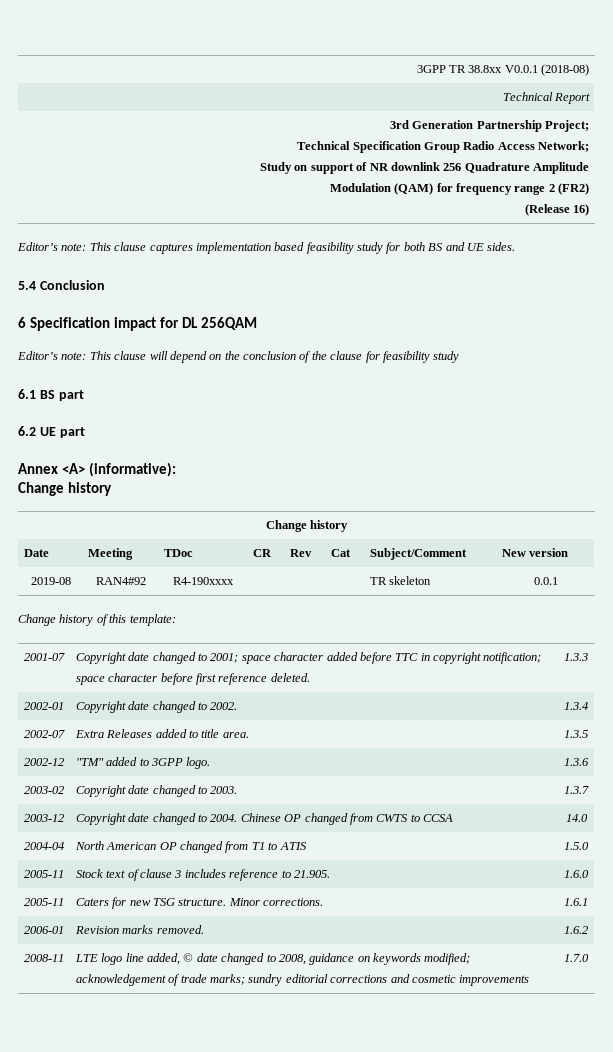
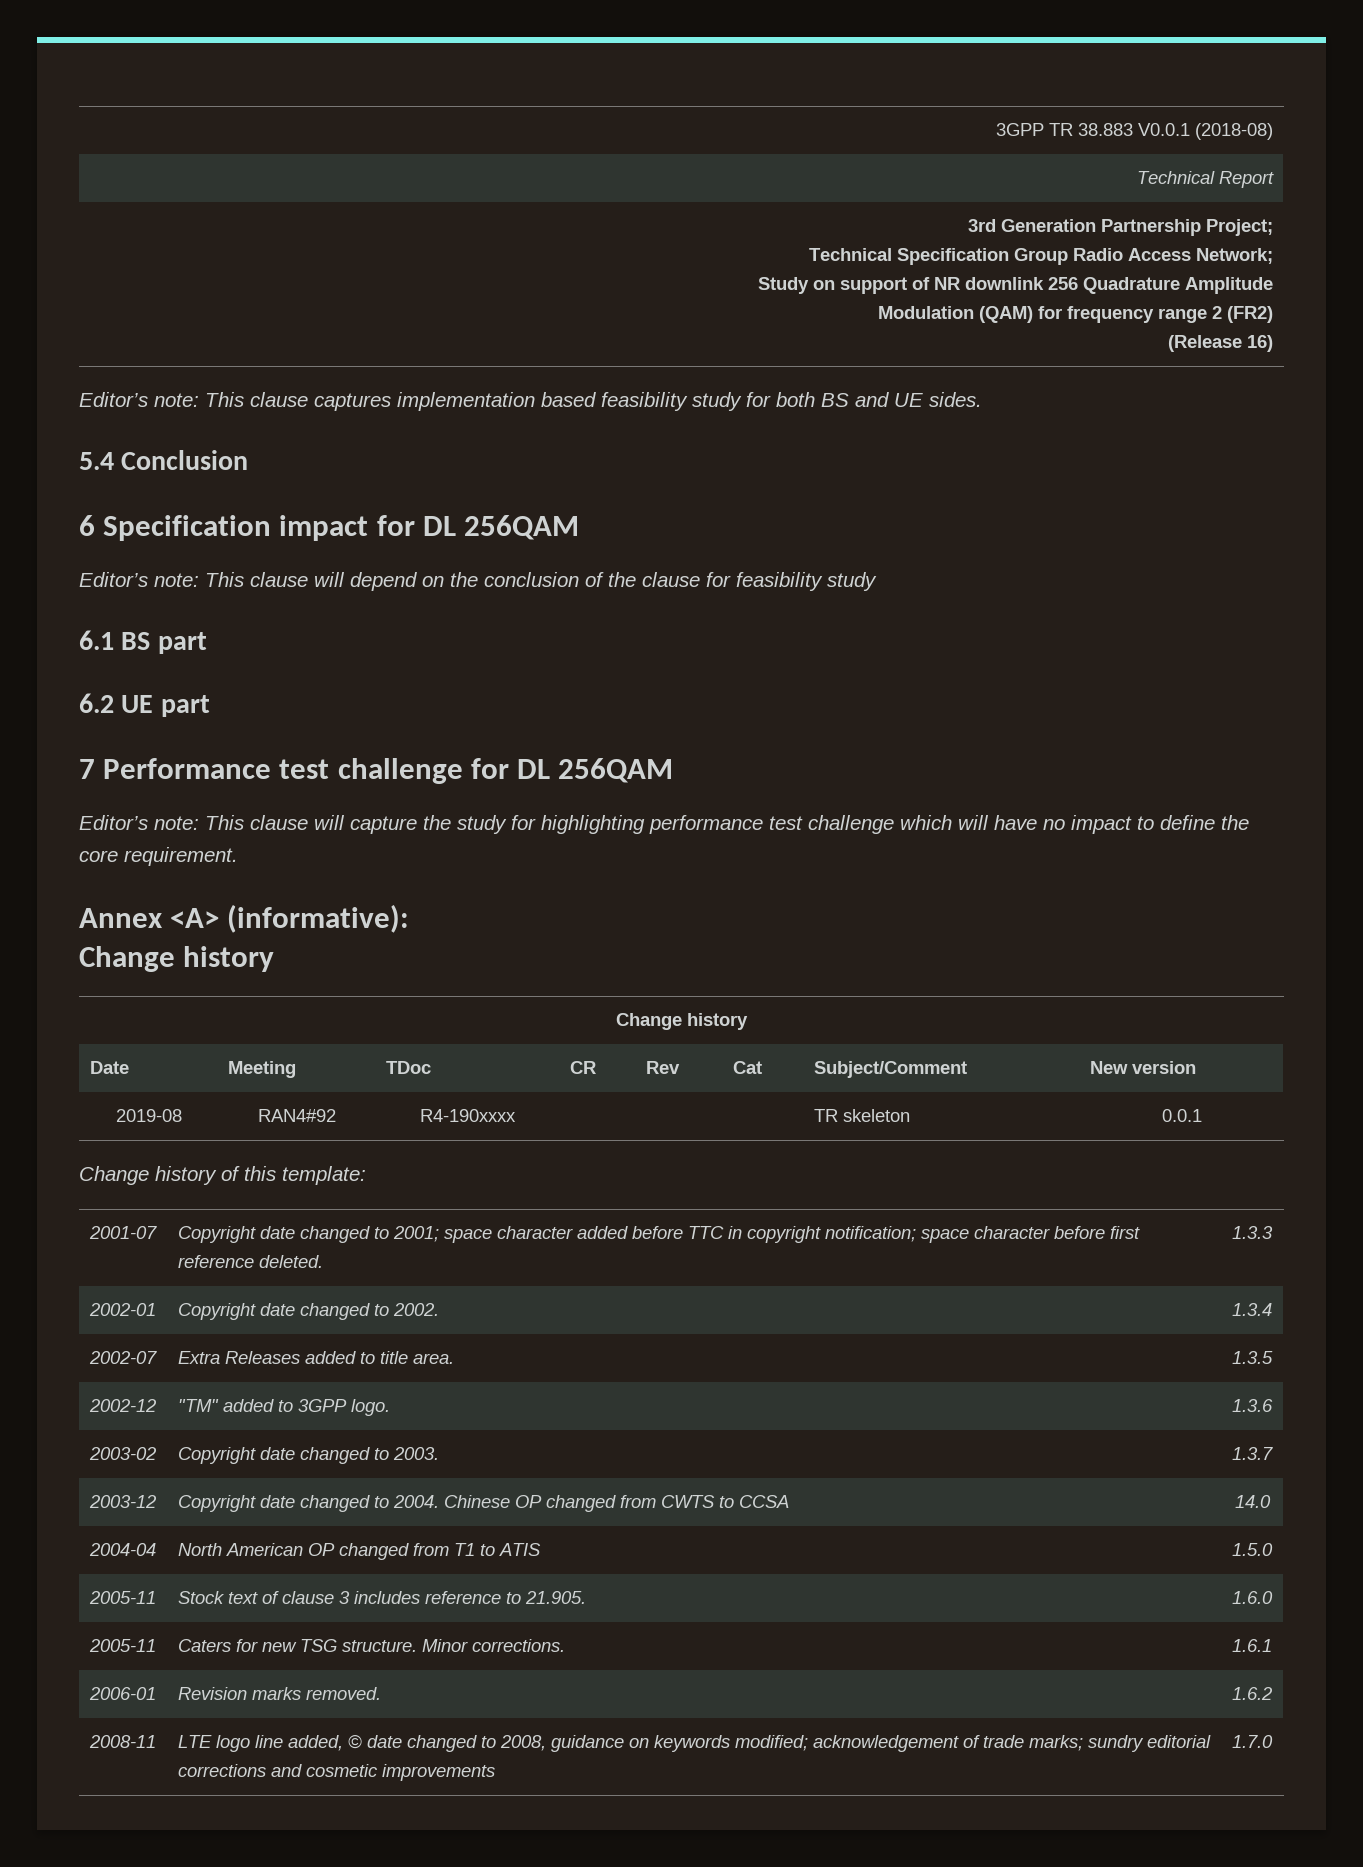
[468,65,503,73] 38.8xx -> [1078,123,1134,136] 38.883
(85, 432) none -> [79,758,674,784] [79,815,1249,834] [79,847,238,866] // 7 Performance test challenge for DL 256QAM // Editor’s note: This clause will capture the study for highlighting performance test challenge which will have no impact to define the core requirement.

